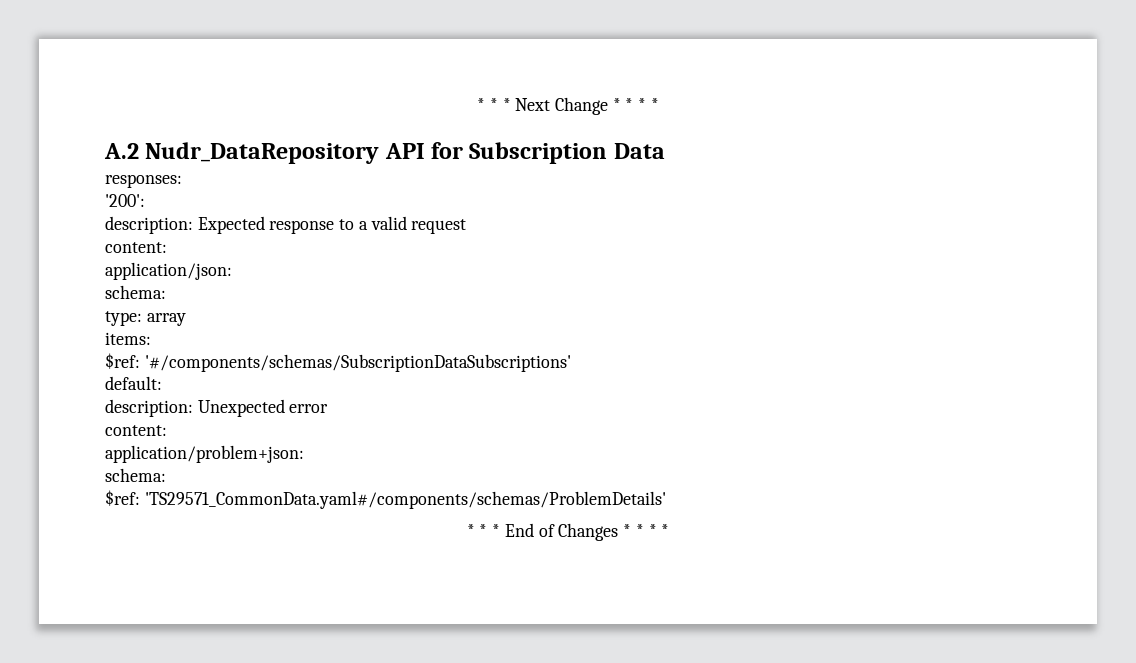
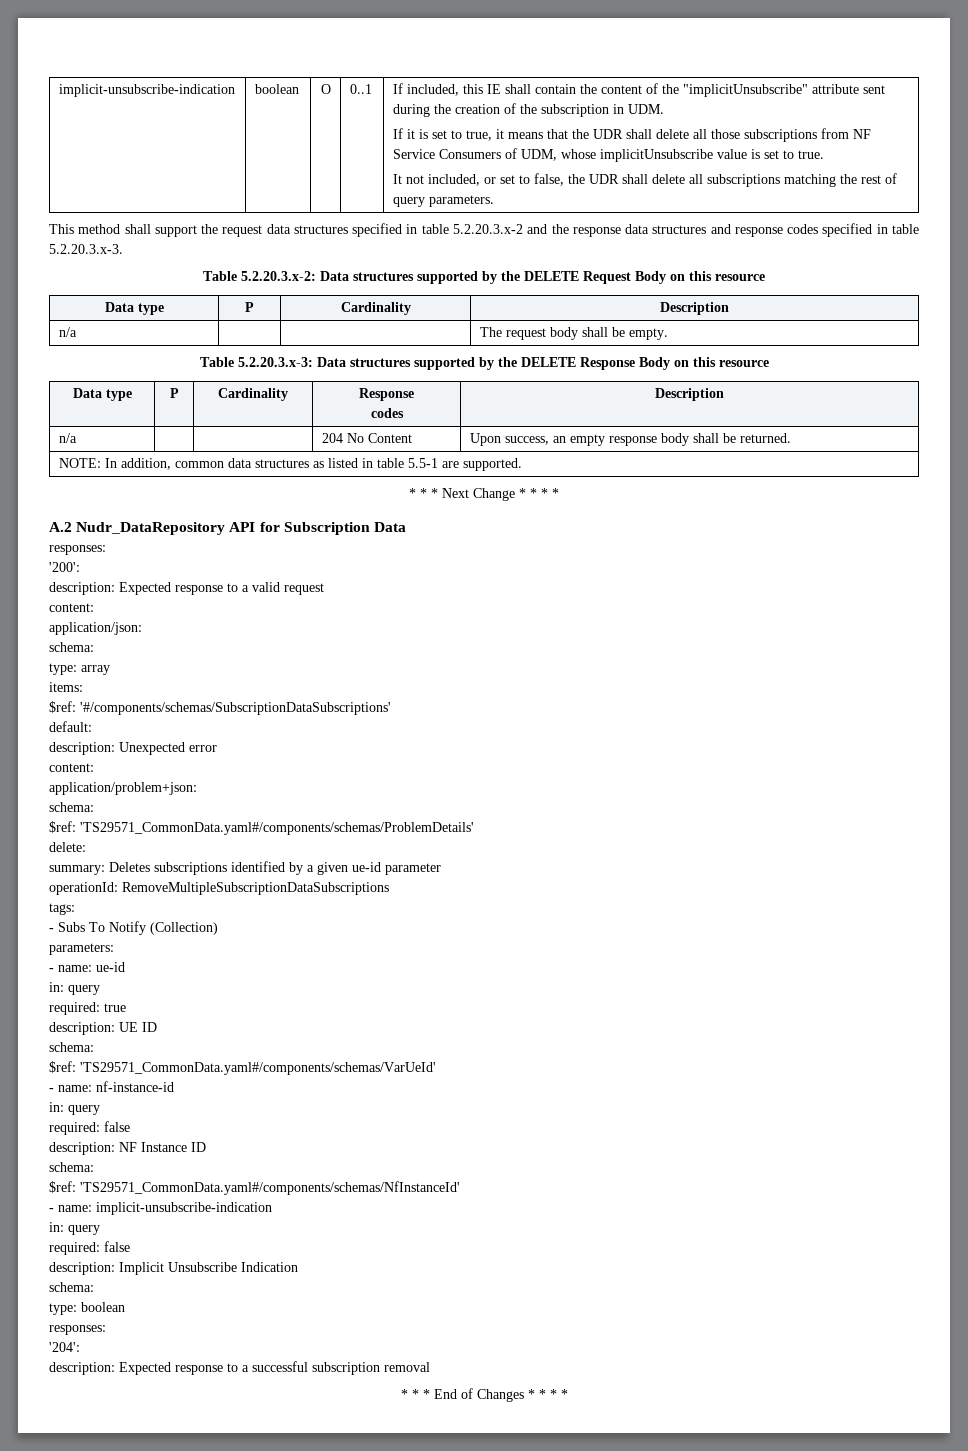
(477, 104) none -> [58,84,235,97] [254,84,299,94] [320,84,331,94] [349,84,372,94] [392,83,885,97] [392,103,664,117] [392,128,871,142] [392,148,824,162] [392,173,897,187] [392,195,494,207] [49,223,919,237] [49,244,123,254] [203,271,765,284] [104,302,164,315] [245,302,254,312] [340,302,411,315] [660,302,729,315] [58,327,77,337] [479,327,668,340] [199,357,769,370] [72,388,132,401] [169,388,179,398] [218,388,288,401] [358,388,414,401] [370,408,404,418] [655,388,724,401] [58,433,77,443] [321,433,412,443] [469,433,791,446] [58,458,522,471] implicit-unsubscribe-indication | boolean | O | 0..1 | If included, this IE shall contain the content of the "implicitUnsubscribe" attribute sent during the creation of the subscription in UDM. // If it is set to true, it means that the UDR shall delete all those subscriptions from NF Service Consumers of UDM, whose implicitUnsubscribe value is set to true. // It not included, or set to false, the UDR shall delete all subscriptions matching the rest of query parameters. // This method shall support the request data structures specified in table 5.2.20.3.x-2 and the response data structures and response codes specified in table 5.2.20.3.x-3. // Table 5.2.20.3.x-2: Data structures supported by the DELETE Request Body on this resource // Data type | P | Cardinality | Description // n/a | | | The request body shall be empty. // Table 5.2.20.3.x-3: Data structures supported by the DELETE Response Body on this resource // Data type | P | Cardinality | Response // codes | Description // n/a | | | 204 No Content | Upon success, an empty response body shall be returned. // NOTE: In addition, common data structures as listed in table 5.5-1 are supported. //
(666, 500) none -> [49,842,86,852] [49,861,441,875] [49,882,389,895] [49,903,75,915] [49,921,218,935] [49,943,114,955] [49,962,125,972] [49,982,100,995] [49,1002,126,1015] [49,1022,157,1035] [49,1042,94,1052] [49,1061,436,1075] [49,1081,174,1092] [49,1102,100,1115] [49,1121,130,1135] [49,1142,206,1155] [49,1162,94,1172] [49,1181,460,1195] [49,1202,272,1215] [49,1222,100,1235] [49,1241,130,1255] [49,1262,298,1275] [49,1282,94,1292] [49,1302,125,1315] [49,1325,106,1335] [49,1342,80,1352] [49,1361,430,1375] // delete: // summary: Deletes subscriptions identified by a given ue-id parameter // operationId: RemoveMultipleSubscriptionDataSubscriptions // tags: // - Subs To Notify (Collection) // parameters: // - name: ue-id // in: query // required: true // description: UE ID // schema: // $ref: 'TS29571_CommonData.yaml#/components/schemas/VarUeId' // - name: nf-instance-id // in: query // required: false // description: NF Instance ID // schema: // $ref: 'TS29571_CommonData.yaml#/components/schemas/NfInstanceId' // - name: implicit-unsubscribe-indication // in: query // required: false // description: Implicit Unsubscribe Indication // schema: // type: boolean // responses: // '204': // description: Expected response to a successful subscription removal

